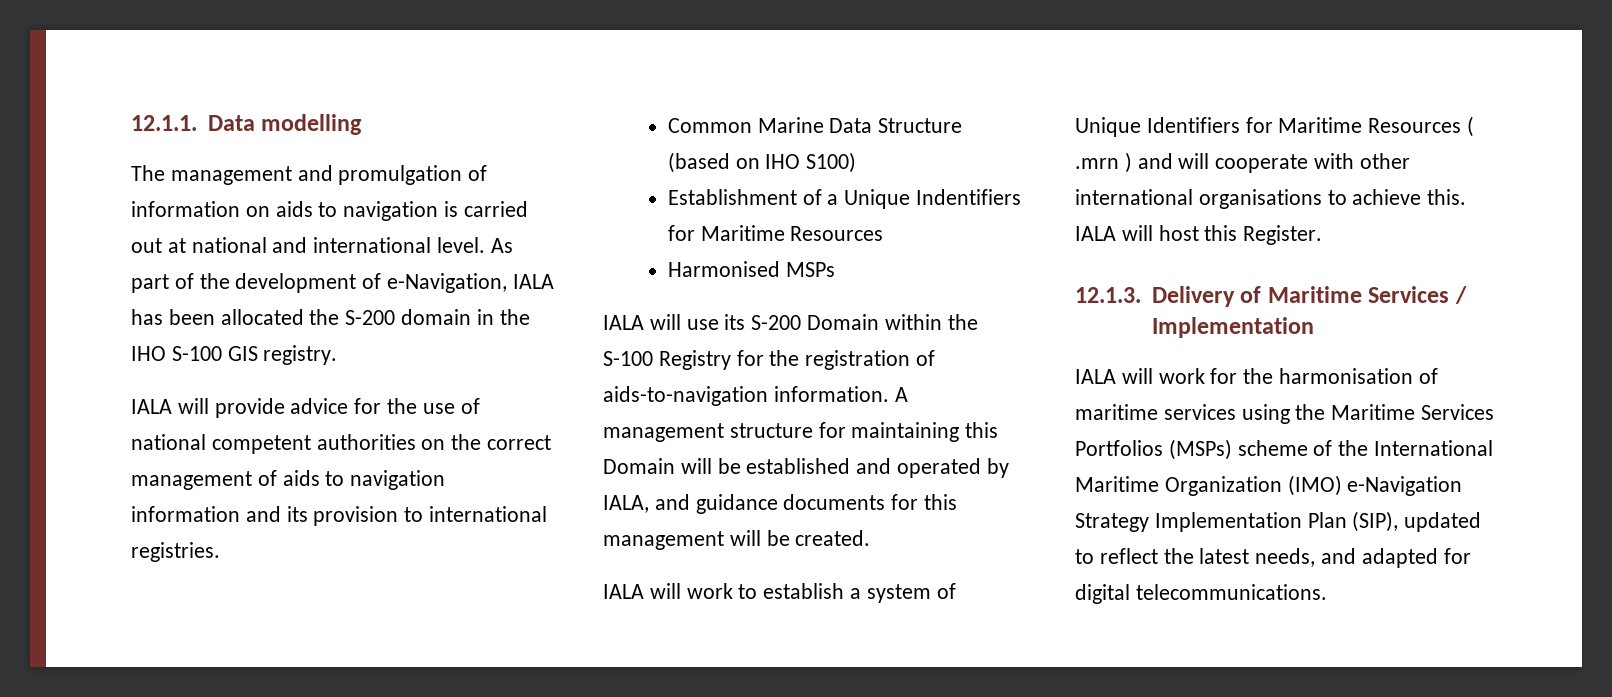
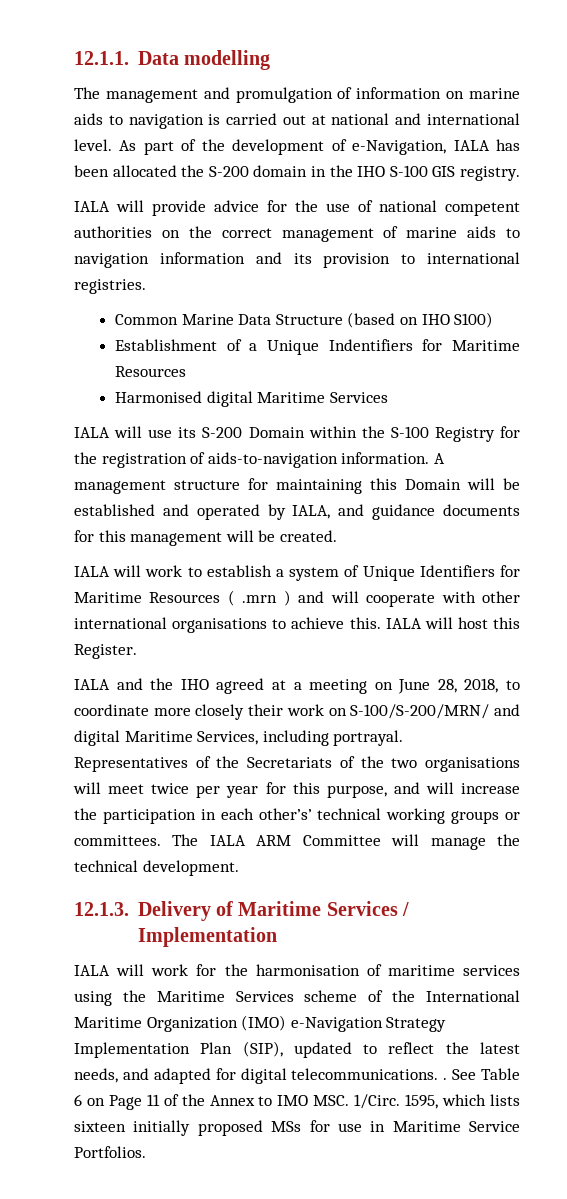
(270, 211) none -> [468,88,520,99] marine
(277, 478) none -> [406,227,458,238] marine
[785,262,835,277] MSPs -> [206,391,388,407] digital Maritime Services
(1323, 235) none -> [74,678,520,694] [74,704,520,720] [74,730,404,746] [74,756,520,772] [73,782,520,798] [74,808,520,824] [74,834,520,850] [74,860,239,876] // IALA and the IHO agreed at a meeting on June 28, 2018, to coordinate more closely their work on S-100/S-200/MRN/ and digital Maritime Services, including portrayal. Representatives of the Secretariats of the two organisations will meet twice per year for this purpose, and will increase the participation in each other’s’ technical working groups or committees. The IALA ARM Committee will manage the technical development.
[1075,439,1232,460] Portfolios (MSPs) -> (294, 996) none
(1327, 592) none -> [443,1068,520,1080] [74,1094,520,1110] [74,1120,520,1136] [74,1146,146,1158] . See Table 6 on Page 11 of the Annex to IMO MSC. 1/Circ. 1595, which lists sixteen initially proposed MSs for use in Maritime Service Portfolios.

